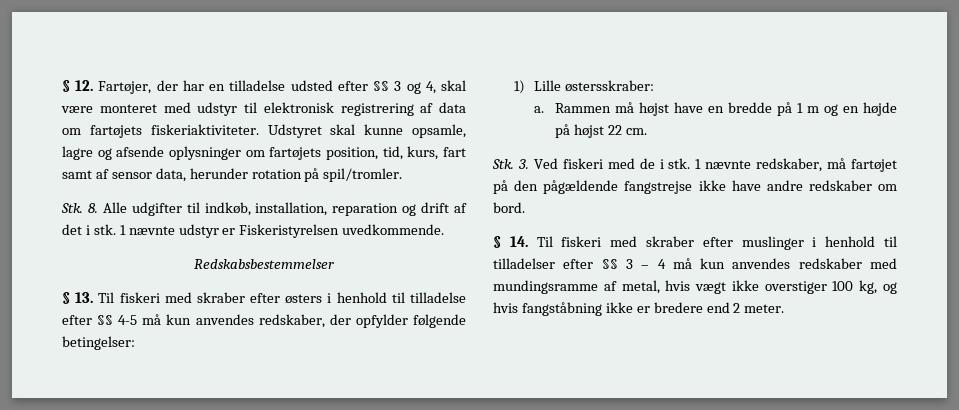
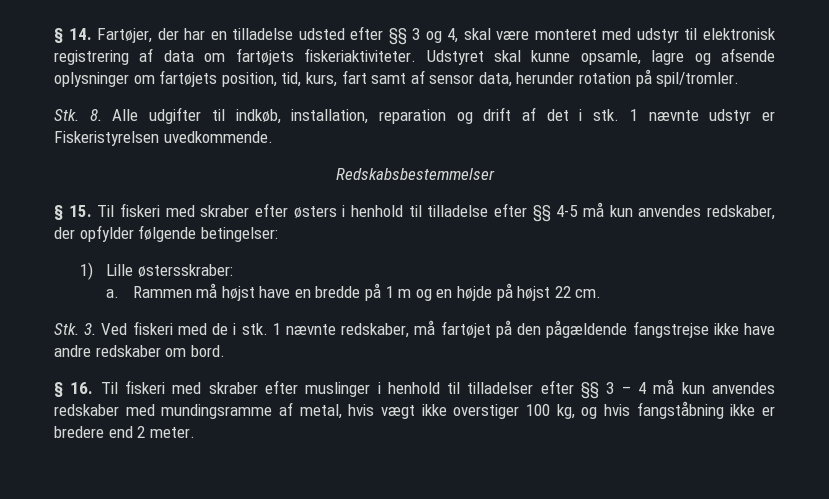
[62,80,94,92] § 12. -> [54,28,92,43] § 14.
[75,292,94,303] 13. -> [68,205,92,217] 15.
[509,236,528,247] 14. -> [70,382,94,394] 16.

